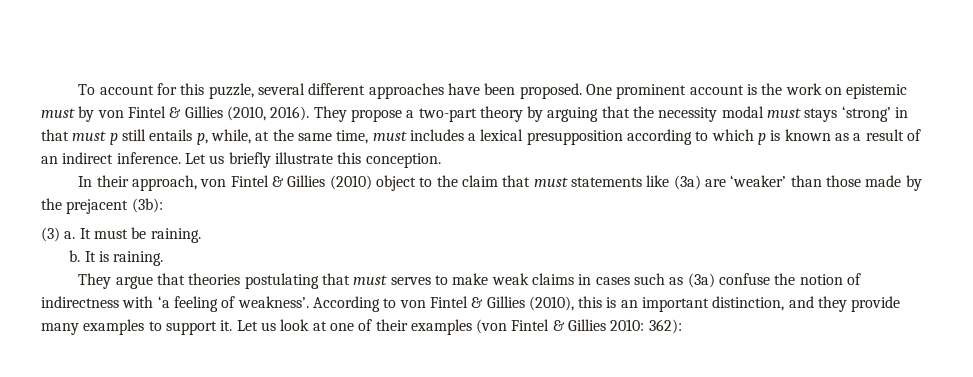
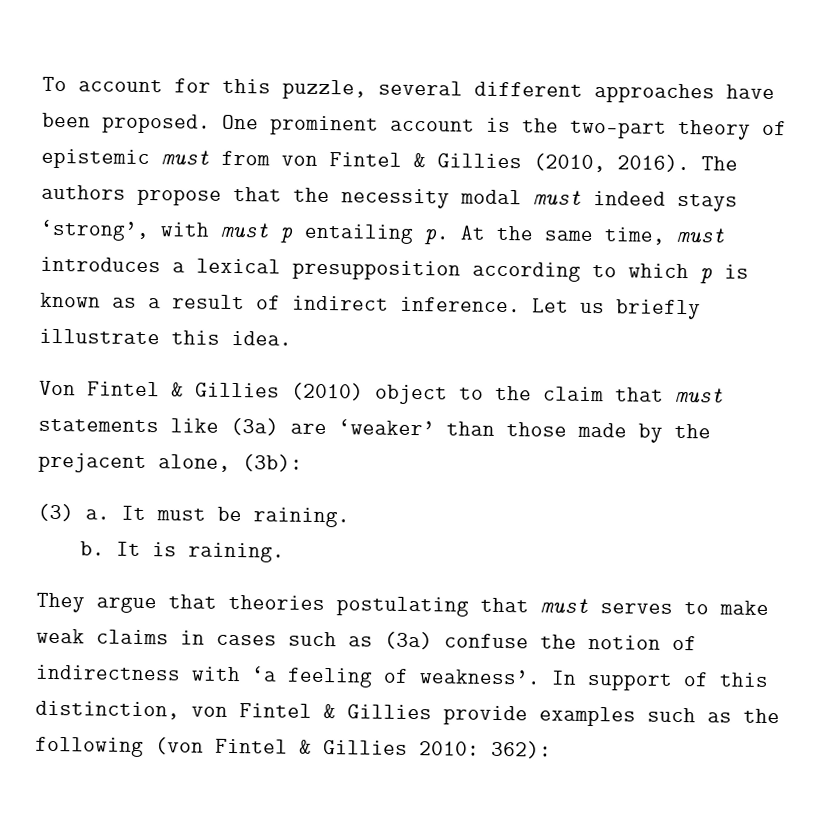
[785,83,842,95] work on -> [570,119,787,140] two-part theory of
[78,106,95,122] by -> [221,150,270,166] from
[313,106,599,122] They propose a two-part theory by arguing -> [701,156,738,171] [41,184,222,206] The authors propose
[804,106,909,122] [41,129,270,145] stays ‘strong’ in that must p still entails p, while, at -> [593,191,738,212] [40,219,486,245] indeed stays ‘strong’, with must p entailing p. At
[409,129,464,141] includes -> [40,256,161,273] introduces
[41,156,58,164] an -> (281, 302) none
[365,153,441,168] [78,175,227,191] conception. // In their approach, von -> [231,330,292,346] [39,380,76,396] idea. // Von
(129, 206) none -> [158,454,231,472] alone,
[312,296,901,312] [41,319,472,335] According to von Fintel & Gillies (2010), this is an important distinction, and they provide many examples to support it. Let us look at one of their examples -> [551,670,769,691] [35,700,780,727] [35,736,144,758] In support of this distinction, von Fintel & Gillies provide examples such as the following

